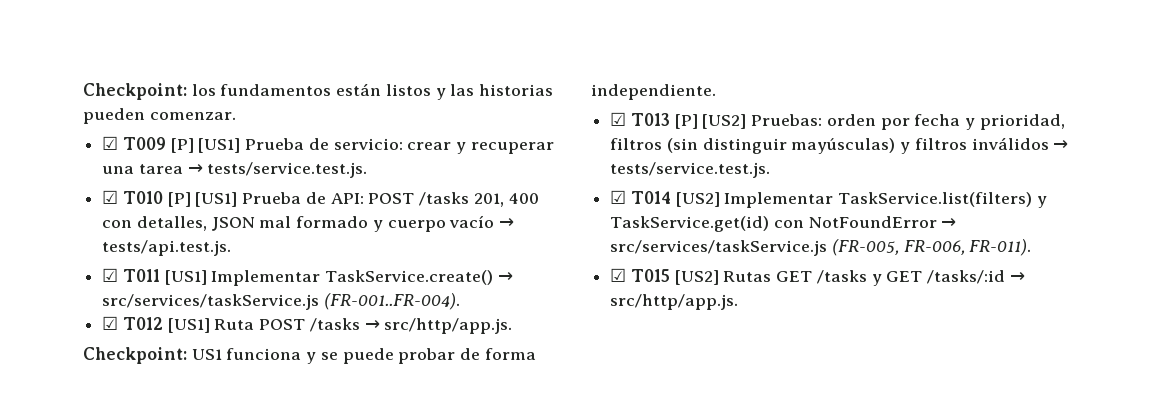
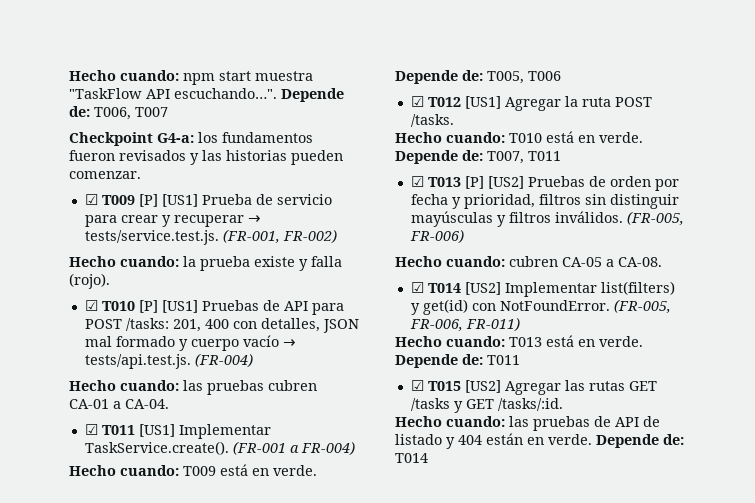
[83,83,431,100] Checkpoint: los fundamentos están listos -> [69,70,313,85] [69,88,344,102] [69,106,168,120] [69,132,313,146] [69,150,186,161] Hecho cuando: npm start muestra "TaskFlow API escuchando…". Depende de: T006, T007 // Checkpoint G4-a: los fundamentos fueron revisados
[333,138,403,150] servicio: -> [276,194,332,205] [84,215,117,227] servicio para
[102,162,368,178] [102,190,470,207] una tarea → tests/service.test.js. // ☑ T010 [P] [US1] Prueba de API: POST /tasks -> [247,215,261,223] [84,229,337,245] [69,256,342,271] [69,273,110,289] [84,300,344,315] [84,318,169,331] → tests/service.test.js. (FR-001, FR-002) // Hecho cuando: la prueba existe y falla (rojo). // ☑ T010 [P] [US1] Pruebas de API para POST /tasks:
[102,268,513,286] [102,293,460,310] [102,316,513,334] [83,347,536,364] [591,84,716,100] // ☑ T011 [US1] Implementar TaskService.create() → src/services/taskService.js (FR-001..FR-004). // ☑ T012 [US1] Ruta POST /tasks → src/http/app.js. // Checkpoint: US1 funciona y se puede probar de forma independiente. -> [194,353,253,367] [69,380,317,395] [69,399,169,409] [84,424,271,439] [84,441,355,455] [69,464,317,476] [395,70,561,84] [410,96,652,111] [410,114,454,127] [395,131,643,143] [395,150,561,164] (FR-004) // Hecho cuando: las pruebas cubren CA-01 a CA-04. // ☑ T011 [US1] Implementar TaskService.create(). (FR-001 a FR-004) // Hecho cuando: T009 está en verde. Depende de: T005, T006 // ☑ T012 [US1] Agregar la ruta POST /tasks. // Hecho cuando: T010 está en verde. Depende de: T007, T011
[751,114,823,126] Pruebas: -> [527,176,606,187] Pruebas de
[666,137,1069,154] [610,162,771,178] [610,190,1047,208] [610,216,957,232] [610,239,1032,256] (sin distinguir mayúsculas) y filtros inválidos → tests/service.test.js. // ☑ T014 [US2] Implementar TaskService.list(filters) y TaskService.get(id) con NotFoundError → src/services/taskService.js (FR-005, FR-006, FR-011). -> [584,194,679,209] [410,211,684,227] [409,230,464,243] [395,256,662,267] [410,281,675,297] [410,299,671,315] [409,318,520,331] [395,335,643,347] [395,354,520,368] sin distinguir mayúsculas y filtros inválidos. (FR-005, FR-006) // Hecho cuando: cubren CA-05 a CA-08. // ☑ T014 [US2] Implementar list(filters) y get(id) con NotFoundError. (FR-005, FR-006, FR-011) // Hecho cuando: T013 está en verde. Depende de: T011
[723,271,772,282] Rutas -> [504,380,625,395] Agregar las rutas
[927,270,1025,284] [610,294,739,310] /tasks/:id → src/http/app.js. -> [497,398,563,411] [395,416,660,431] [395,433,684,449] [395,453,428,463] /tasks/:id. // Hecho cuando: las pruebas de API de listado y 404 están en verde. Depende de: T014

